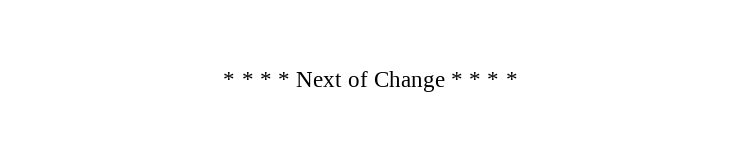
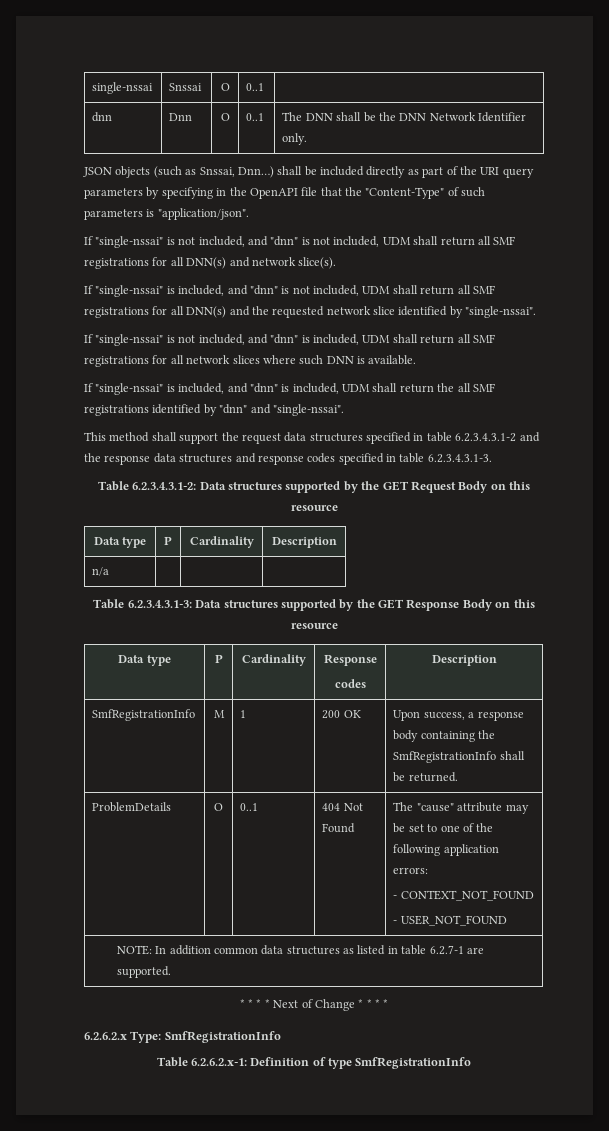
(223, 79) none -> [92,82,154,94] [169,83,203,91] [220,83,230,91] [246,83,265,91] [92,112,113,122] [169,113,193,121] [220,113,230,121] [246,113,265,121] [282,112,527,122] [282,133,308,145] [83,166,534,178] [84,187,486,199] [84,208,249,220] [84,236,516,248] [84,257,337,269] [84,285,495,297] [84,306,537,318] [84,334,495,346] [84,355,417,367] [84,383,495,395] [84,404,344,416] [84,432,540,444] [84,453,492,465] [97,481,531,493] [290,505,338,511] [93,537,147,548] [164,536,172,545] [189,536,254,548] [271,537,337,548] [92,567,110,576] [93,599,535,611] [290,623,338,629] [118,655,171,666] [214,654,223,663] [241,654,306,666] [323,654,377,666] [334,679,366,688] [431,655,497,666] [92,709,196,721] [213,710,225,718] [240,710,247,718] [322,710,361,719] [393,710,524,721] [393,730,496,742] [393,751,525,763] [393,772,458,782] [92,802,172,812] [214,803,223,811] [240,803,259,811] [322,803,363,811] [322,823,356,833] [393,802,529,814] [393,823,494,833] [393,844,499,856] [393,867,429,874] [393,890,534,901] [393,915,507,926] [116,945,484,955] [116,966,171,978] single-nssai | Snssai | O | 0..1 | // dnn | Dnn | O | 0..1 | The DNN shall be the DNN Network Identifier only. // JSON objects (such as Snssai, Dnn…) shall be included directly as part of the URI query parameters by specifying in the OpenAPI file that the "Content-Type" of such parameters is "application/json". // If "single-nssai" is not included, and "dnn" is not included, UDM shall return all SMF registrations for all DNN(s) and network slice(s). // If "single-nssai" is included, and "dnn" is not included, UDM shall return all SMF registrations for all DNN(s) and the requested network slice identified by "single-nssai". // If "single-nssai" is not included, and "dnn" is included, UDM shall return all SMF registrations for all network slices where such DNN is available. // If "single-nssai" is included, and "dnn" is included, UDM shall return the all SMF registrations identified by "dnn" and "single-nssai". // This method shall support the request data structures specified in table 6.2.3.4.3.1-2 and the response data structures and response codes specified in table 6.2.3.4.3.1-3. // Table 6.2.3.4.3.1-2: Data structures supported by the GET Request Body on this resource // Data type | P | Cardinality | Description // n/a | | | // Table 6.2.3.4.3.1-3: Data structures supported by the GET Response Body on this resource // Data type | P | Cardinality | Response // codes | Description // SmfRegistrationInfo | M | 1 | 200 OK | Upon success, a response body containing the SmfRegistrationInfo shall be returned. // ProblemDetails | O | 0..1 | 404 Not Found | The "cause" attribute may be set to one of the following application errors: // - CONTEXT_NOT_FOUND // - USER_NOT_FOUND // NOTE: In addition common data structures as listed in table 6.2.7-1 are supported. //
(518, 79) none -> [84,1031,281,1043] [156,1057,472,1069] // 6.2.6.2.x Type: SmfRegistrationInfo // Table 6.2.6.2.x-1: Definition of type SmfRegistrationInfo

